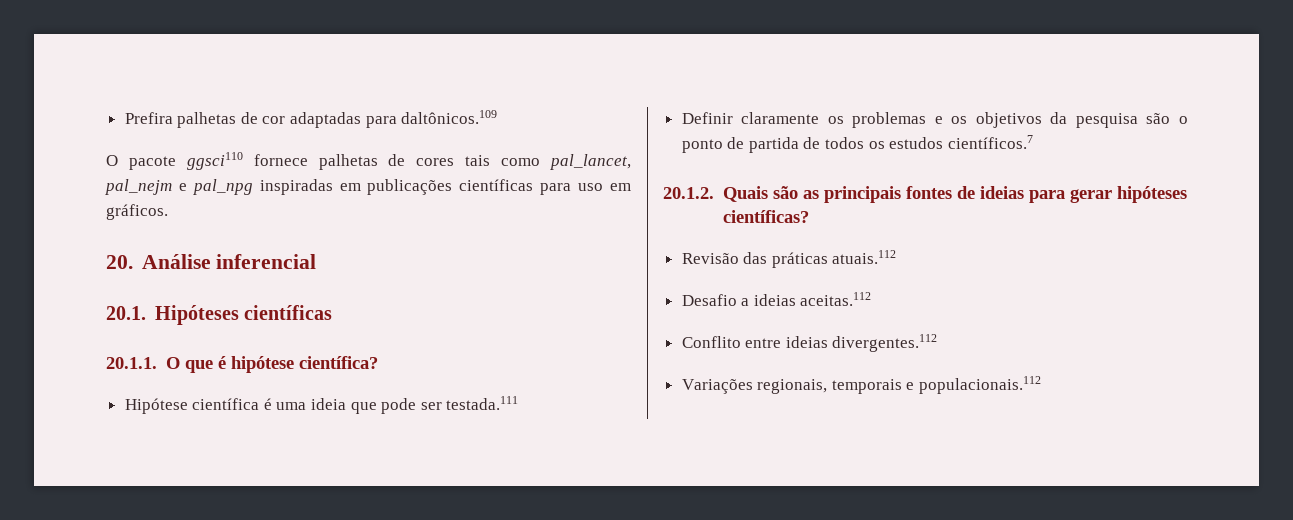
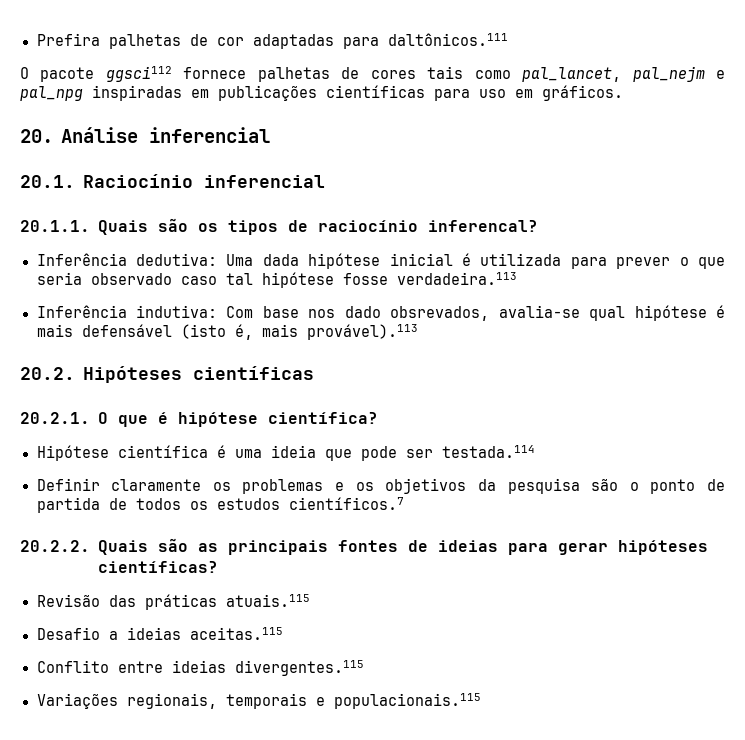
[401,110,498,124] daltônicos.109 -> [387,33,508,46] daltônicos.111
[186,152,243,170] ggsci110 -> [105,66,172,82] ggsci112
(146, 313) none -> [82,174,325,188] [20,218,538,235] [36,253,725,269] [36,272,517,288] [36,305,725,321] [36,324,418,340] [20,367,75,380] Raciocínio inferencial // 20.1.1. Quais são os tipos de raciocínio inferencal? // Inferência dedutiva: Uma dada hipótese inicial é utilizada para prever o que seria observado caso tal hipótese fosse verdadeira.113 // Inferência indutiva: Com base nos dado obsrevados, avalia-se qual hipótese é mais defensável (isto é, mais provável).113 // 20.2.
[106,357,157,369] 20.1.1. -> [20,412,90,424] 20.2.1.
[446,396,519,410] testada.111 -> [441,445,535,458] testada.114
[663,187,714,199] 20.1.2. -> [20,540,90,552] 20.2.2.
[832,250,897,264] atuais.112 -> [225,594,310,607] atuais.115
[800,292,872,306] aceitas.112 -> [189,627,283,640] aceitas.115
[832,334,938,352] divergentes.112 -> [234,660,364,676] divergentes.115
[919,376,1042,394] populacionais.112 -> [333,693,481,709] populacionais.115

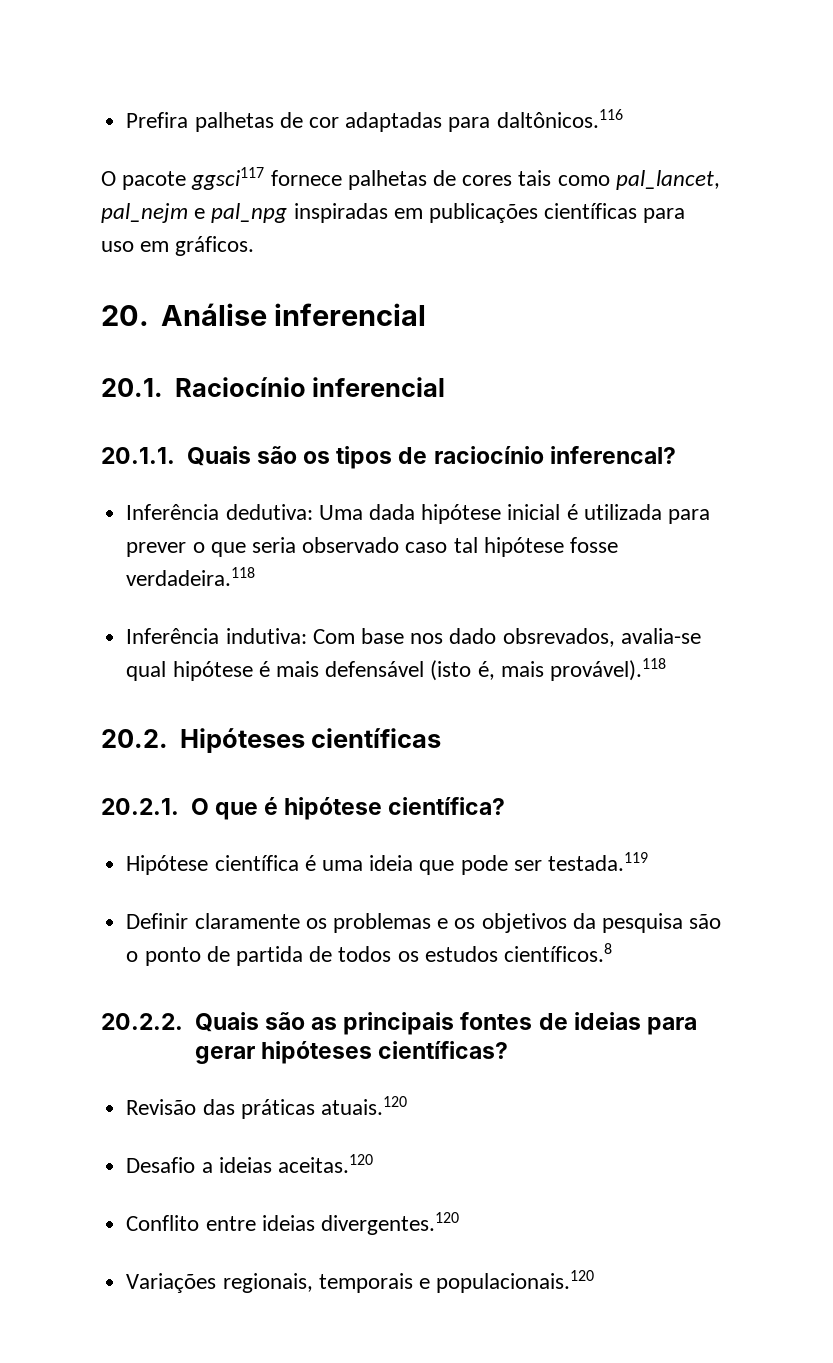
[387,33,508,46] daltônicos.111 -> [496,109,623,128] daltônicos.116
[105,66,172,82] ggsci112 -> [191,167,265,190] ggsci117
[396,272,517,285] verdadeira.113 -> [126,567,256,586] verdadeira.118
[306,324,418,340] provável).113 -> [549,658,666,681] provável).118
[441,445,535,458] testada.114 -> [547,852,648,871] testada.119
[288,497,404,510] científicos.7 -> [503,943,612,962] científicos.8
[225,594,310,607] atuais.115 -> [320,1096,407,1115] atuais.120
[189,627,283,640] aceitas.115 -> [277,1154,373,1173] aceitas.120
[234,660,364,676] divergentes.115 -> [320,1212,459,1235] divergentes.120
[333,693,481,709] populacionais.115 -> [436,1270,595,1293] populacionais.120

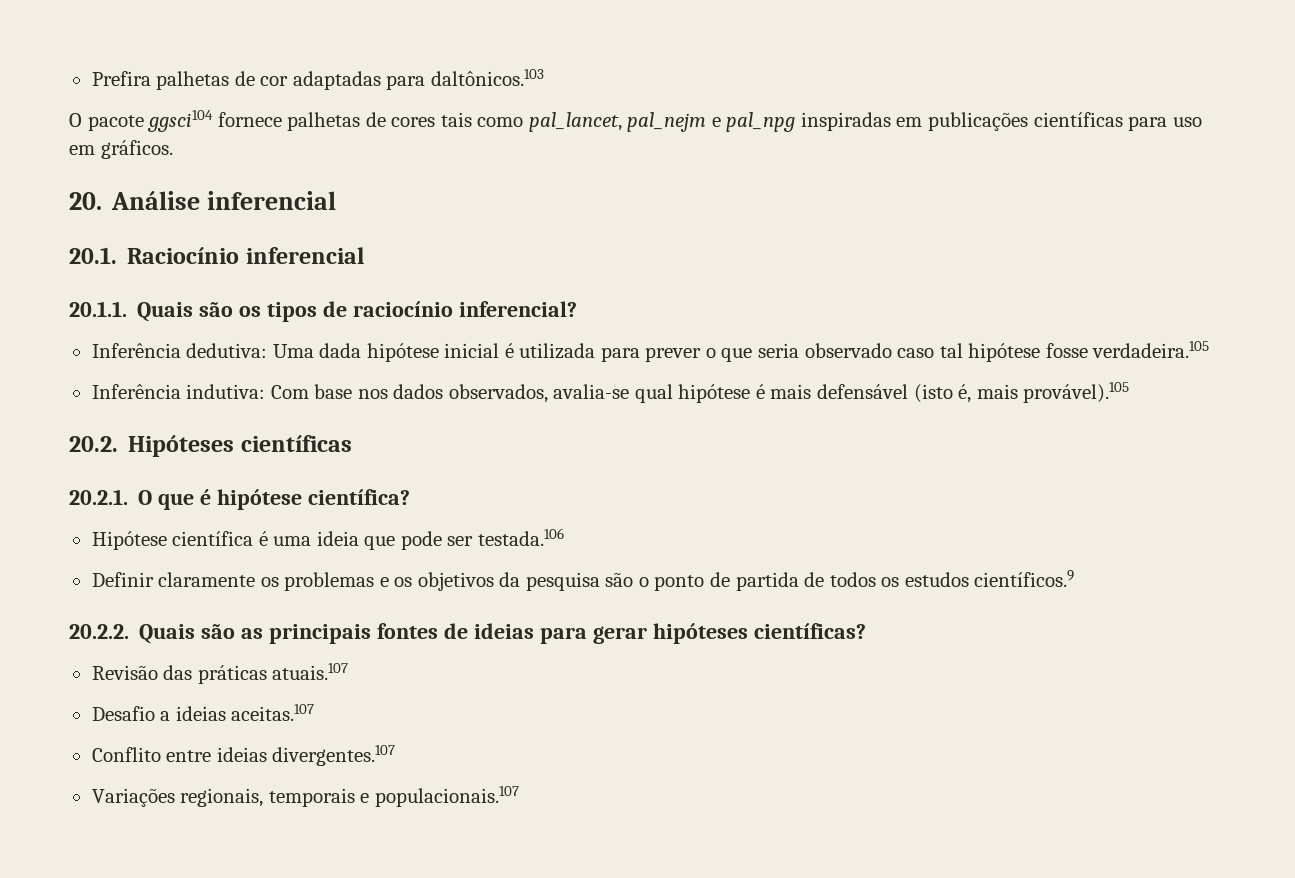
[496,109,623,128] daltônicos.116 -> [430,69,544,86] daltônicos.103
[191,167,265,190] ggsci117 -> [147,110,214,132] ggsci104
[549,446,676,464] inferencal? -> [458,301,577,317] inferencial?
[126,567,256,586] verdadeira.118 -> [1092,341,1210,358] verdadeira.105
[449,628,615,647] dado obsrevados, -> [393,384,548,403] dados observados,
[549,658,666,681] provável).118 -> [1023,382,1130,403] provável).105
[547,852,648,871] testada.119 -> [477,528,564,546] testada.106
[503,943,612,962] científicos.8 -> [974,570,1075,587] científicos.9
[320,1096,407,1115] atuais.120 -> [272,663,349,680] atuais.107
[277,1154,373,1173] aceitas.120 -> [231,704,315,721] aceitas.107
[320,1212,459,1235] divergentes.120 -> [272,745,396,766] divergentes.107
[436,1270,595,1293] populacionais.120 -> [374,786,519,807] populacionais.107

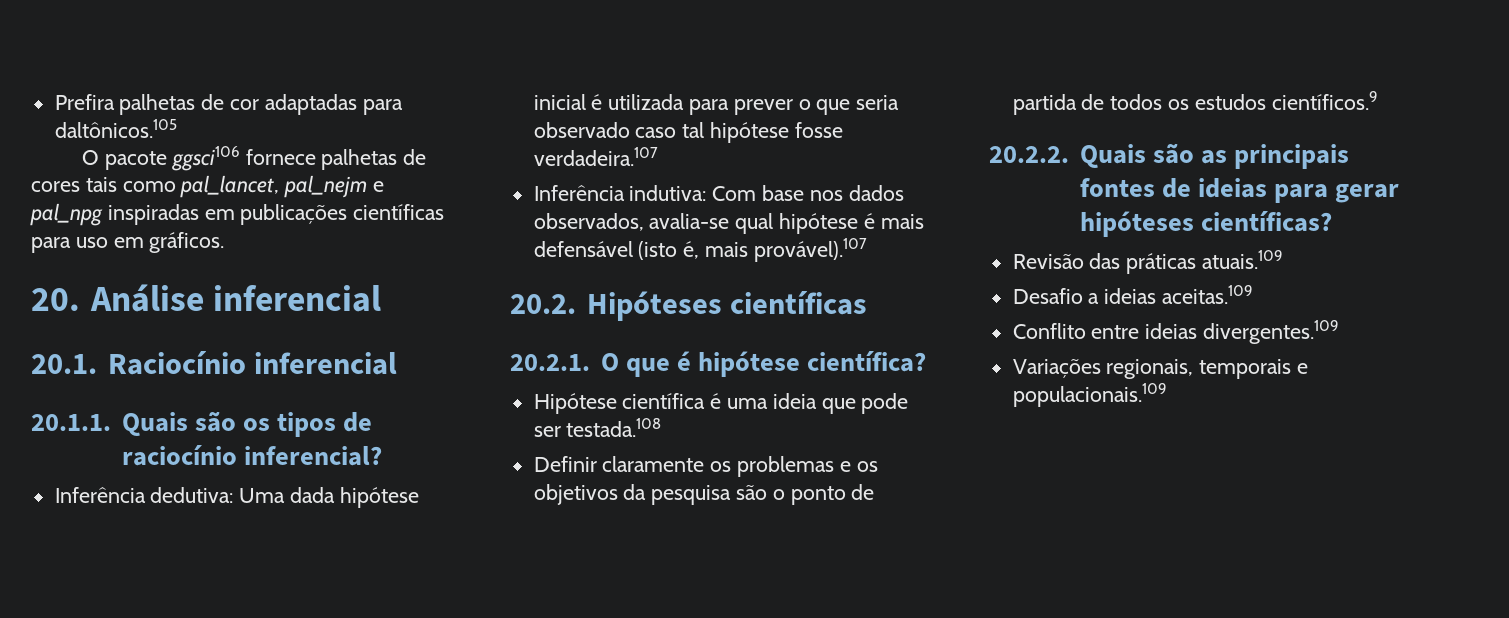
[430,69,544,86] daltônicos.103 -> [54,119,177,138] daltônicos.105
[147,110,214,132] ggsci104 -> [171,146,240,171] ggsci106
[1092,341,1210,358] verdadeira.105 -> [533,147,658,166] verdadeira.107
[1023,382,1130,403] provável).105 -> [753,238,867,262] provável).107
[477,528,564,546] testada.106 -> [566,418,662,437] testada.108
[272,663,349,680] atuais.107 -> [1202,250,1284,269] atuais.109
[231,704,315,721] aceitas.107 -> [1162,285,1254,304] aceitas.109
[272,745,396,766] divergentes.107 -> [1203,320,1340,344] divergentes.109
[374,786,519,807] populacionais.107 -> [1012,383,1167,407] populacionais.109

